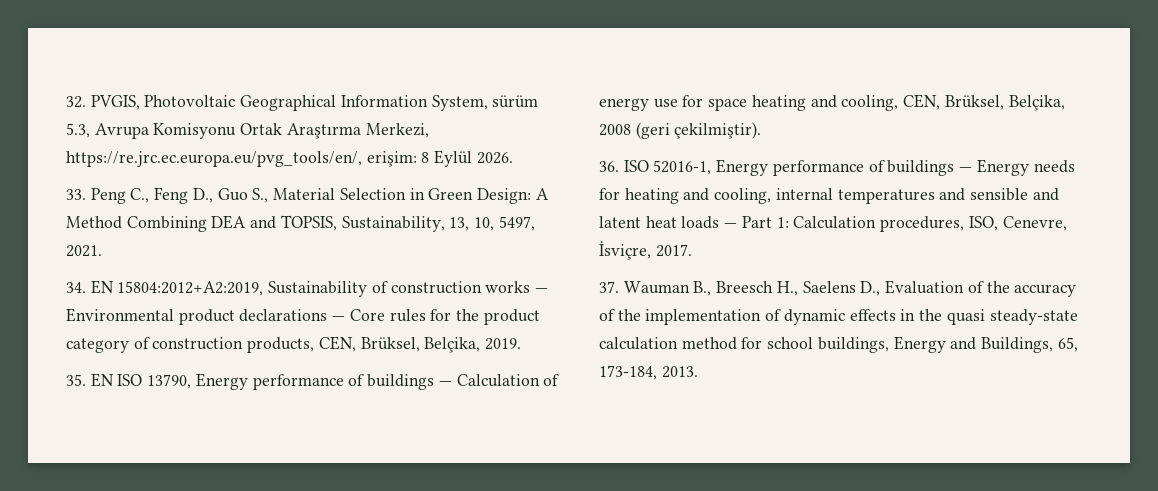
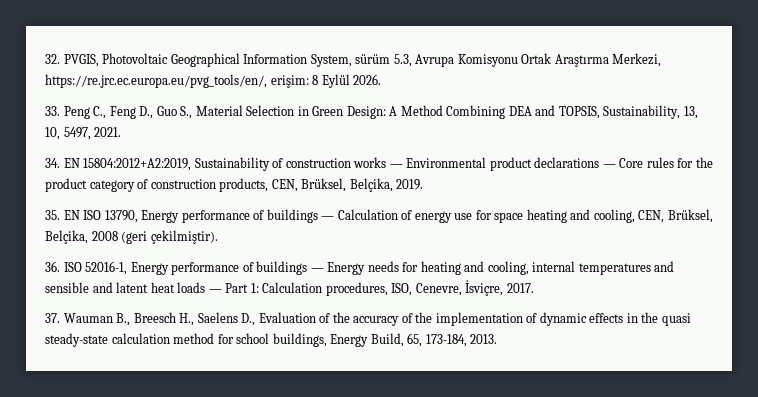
[950,337,1054,353] and Buildings, -> [370,333,404,347] Build,

